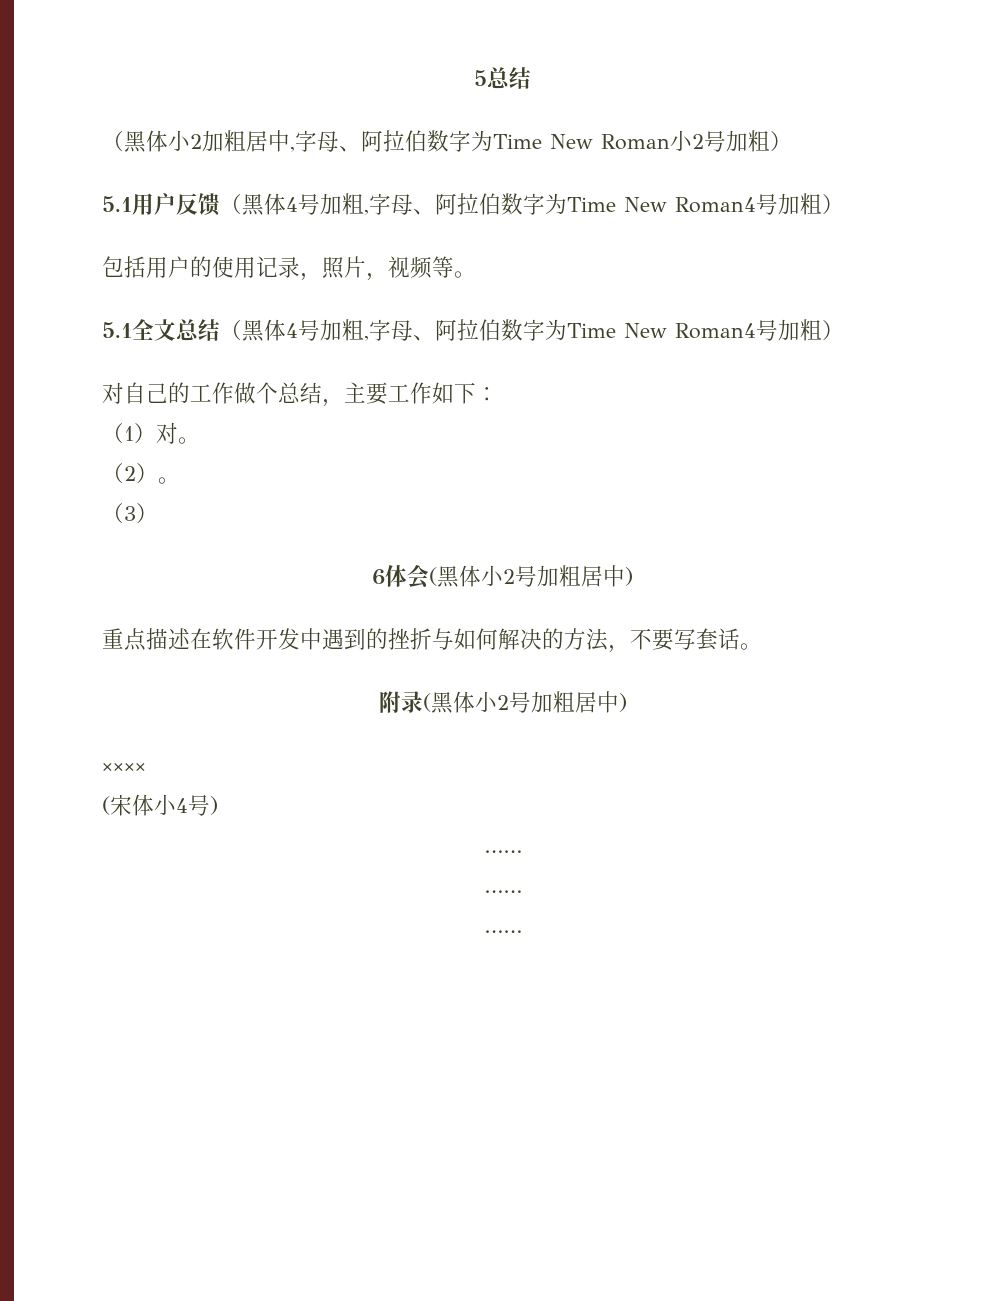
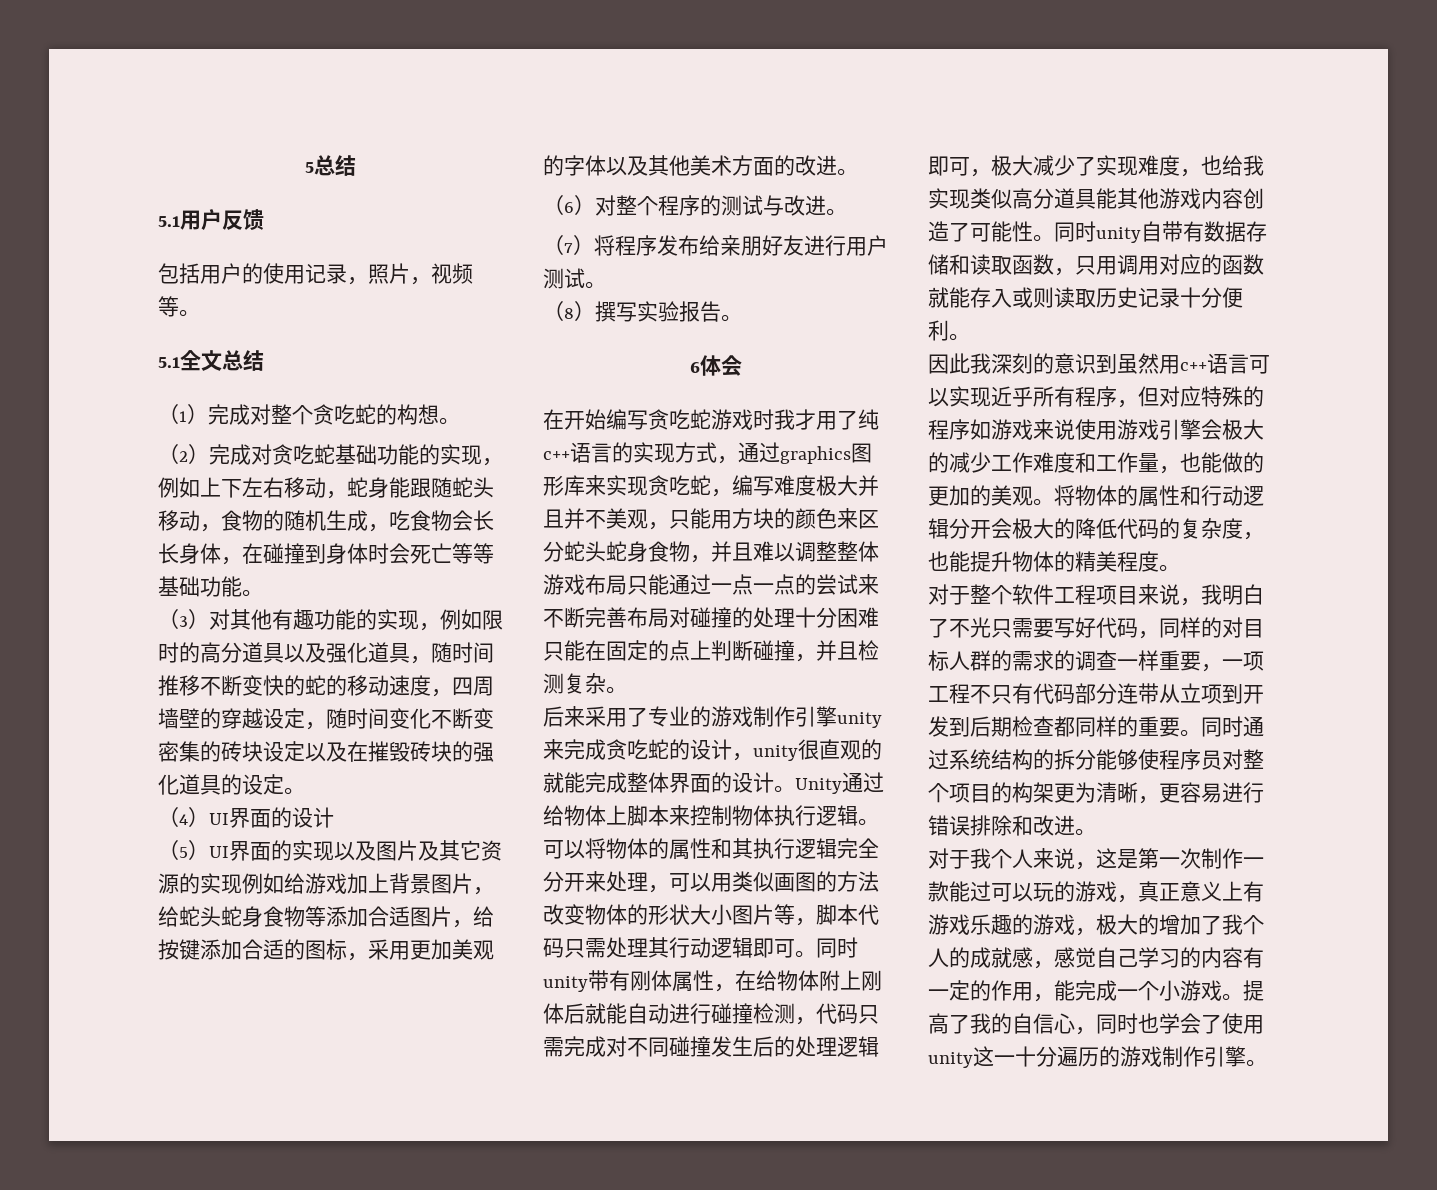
[102,130,792,153] [102,193,844,216] （黑体小2加粗居中,字母、阿拉伯数字为Time New Roman小2号加粗） // 5.1用户反馈（黑体4号加粗,字母、阿拉伯数字为Time New Roman4号加粗） -> [158,209,264,231] 5.1用户反馈
[220,319,844,342] [102,382,498,407] [102,422,200,444] [102,463,180,484] [102,503,158,524] [372,565,633,589] [102,628,762,653] [378,691,627,714] [102,763,146,773] [102,794,218,816] [483,850,522,853] [483,890,522,893] [483,930,522,933] （黑体4号加粗,字母、阿拉伯数字为Time New Roman4号加粗） // 对自己的工作做个总结，主要工作如下： // （1）对。 // （2）。 // （3） // 6体会(黑体小2号加粗居中) // 重点描述在软件开发中遇到的挫折与如何解决的方法，不要写套话。 // 附录(黑体小2号加粗居中) // ×××× // (宋体小4号) // …… // …… // …… -> [158,404,460,425] [158,444,503,466] [158,477,494,499] [158,510,494,532] [158,543,494,565] [158,576,263,597] [158,609,503,631] [158,642,494,664] [158,675,494,697] [158,708,494,730] [158,741,494,762] [158,774,305,795] [158,807,334,828] [158,840,502,861] [158,873,494,895] [158,906,494,928] [158,939,494,961] [543,155,858,176] [543,195,847,216] [543,235,888,256] [543,268,606,289] [543,301,742,322] [689,355,742,376] [543,409,879,430] [543,442,872,464] [543,475,879,497] [543,508,879,530] [543,541,879,563] [543,574,879,595] [543,607,879,628] [543,640,879,662] [543,673,627,694] [543,706,882,728] [543,739,882,761] [543,772,884,794] [543,805,879,826] [543,838,879,860] [543,871,879,893] [543,904,879,926] [543,937,858,958] [543,970,882,992] [543,1003,879,1025] [543,1036,879,1057] [928,155,1264,177] [928,188,1264,209] [928,221,1267,243] [928,254,1264,276] [928,287,1243,308] [928,320,970,341] [928,353,1270,374] [928,386,1264,408] [928,419,1264,440] [928,452,1264,474] [928,485,1264,507] [928,518,1264,540] [928,551,1180,572] [928,584,1264,606] [928,617,1264,639] [928,650,1264,672] [928,683,1264,704] [928,716,1264,737] [928,749,1264,770] [928,782,1264,804] [928,815,1096,836] [928,848,1264,870] [928,881,1264,903] [928,914,1264,936] [928,947,1264,969] [928,980,1264,1002] [928,1013,1264,1035] [928,1046,1267,1068] // （1）完成对整个贪吃蛇的构想。 // （2）完成对贪吃蛇基础功能的实现，例如上下左右移动，蛇身能跟随蛇头移动，食物的随机生成，吃食物会长长身体，在碰撞到身体时会死亡等等基础功能。 // （3）对其他有趣功能的实现，例如限时的高分道具以及强化道具，随时间推移不断变快的蛇的移动速度，四周墙壁的穿越设定，随时间变化不断变密集的砖块设定以及在摧毁砖块的强化道具的设定。 // （4）UI界面的设计 // （5）UI界面的实现以及图片及其它资源的实现例如给游戏加上背景图片，给蛇头蛇身食物等添加合适图片，给按键添加合适的图标，采用更加美观的字体以及其他美术方面的改进。 // （6）对整个程序的测试与改进。 // （7）将程序发布给亲朋好友进行用户测试。 // （8）撰写实验报告。 // 6体会 // 在开始编写贪吃蛇游戏时我才用了纯c++语言的实现方式，通过graphics图形库来实现贪吃蛇，编写难度极大并且并不美观，只能用方块的颜色来区分蛇头蛇身食物，并且难以调整整体游戏布局只能通过一点一点的尝试来不断完善布局对碰撞的处理十分困难只能在固定的点上判断碰撞，并且检测复杂。 // 后来采用了专业的游戏制作引擎unity来完成贪吃蛇的设计，unity很直观的就能完成整体界面的设计。Unity通过给物体上脚本来控制物体执行逻辑。可以将物体的属性和其执行逻辑完全分开来处理，可以用类似画图的方法改变物体的形状大小图片等，脚本代码只需处理其行动逻辑即可。同时unity带有刚体属性，在给物体附上刚体后就能自动进行碰撞检测，代码只需完成对不同碰撞发生后的处理逻辑即可，极大减少了实现难度，也给我实现类似高分道具能其他游戏内容创造了可能性。同时unity自带有数据存储和读取函数，只用调用对应的函数就能存入或则读取历史记录十分便利。 // 因此我深刻的意识到虽然用c++语言可以实现近乎所有程序，但对应特殊的程序如游戏来说使用游戏引擎会极大的减少工作难度和工作量，也能做的更加的美观。将物体的属性和行动逻辑分开会极大的降低代码的复杂度，也能提升物体的精美程度。 // 对于整个软件工程项目来说，我明白了不光只需要写好代码，同样的对目标人群的需求的调查一样重要，一项工程不只有代码部分连带从立项到开发到后期检查都同样的重要。同时通过系统结构的拆分能够使程序员对整个项目的构架更为清晰，更容易进行错误排除和改进。 // 对于我个人来说，这是第一次制作一款能过可以玩的游戏，真正意义上有游戏乐趣的游戏，极大的增加了我个人的成就感，感觉自己学习的内容有一定的作用，能完成一个小游戏。提高了我的自信心，同时也学会了使用unity这一十分遍历的游戏制作引擎。

